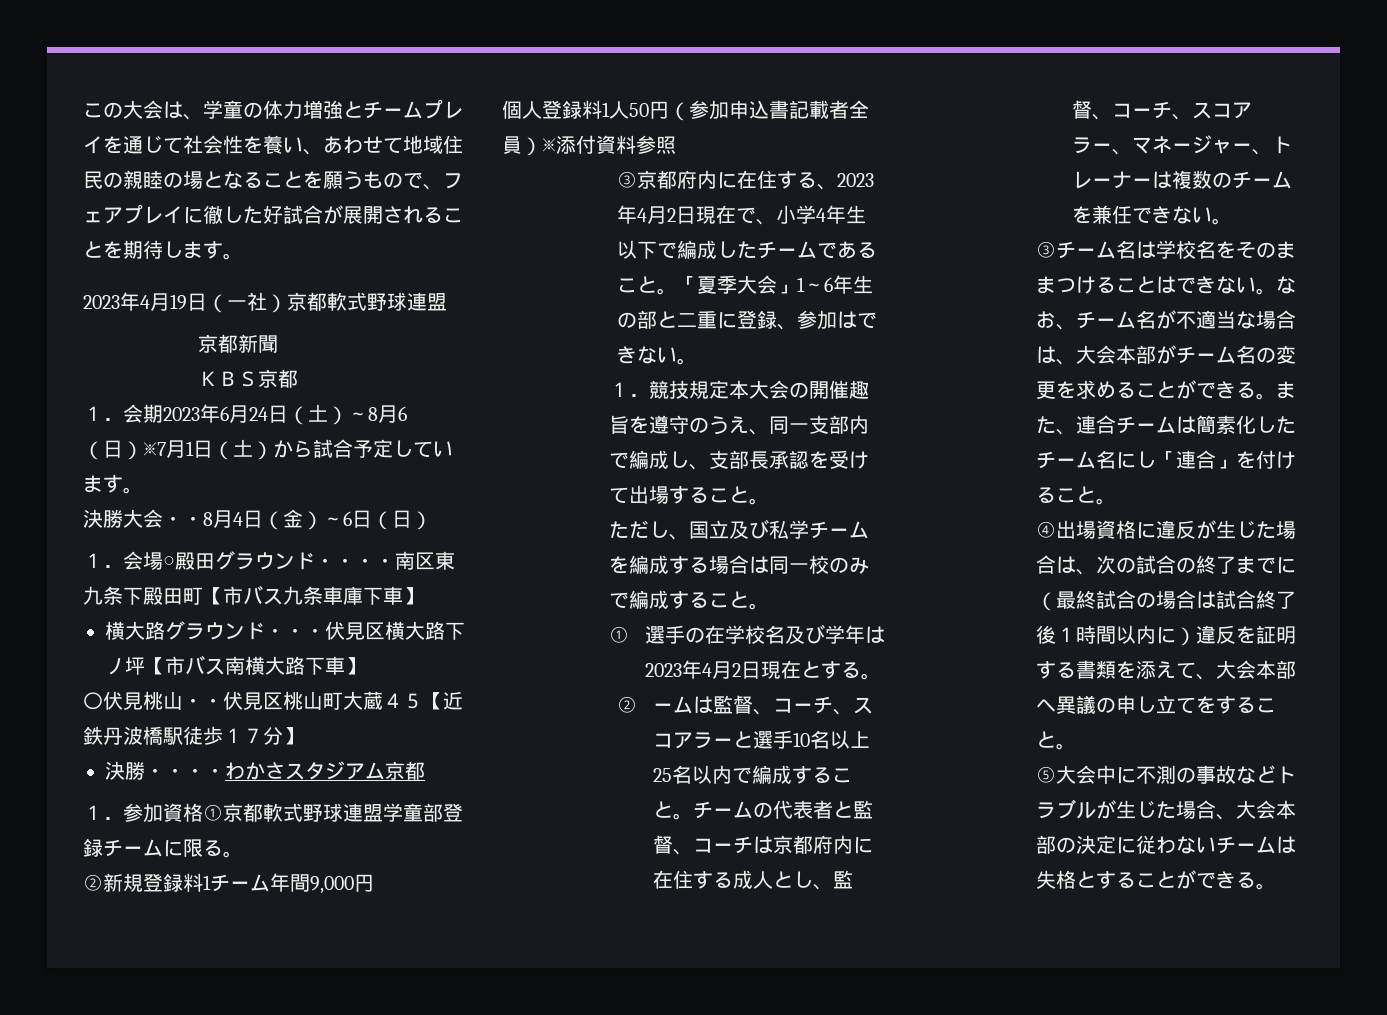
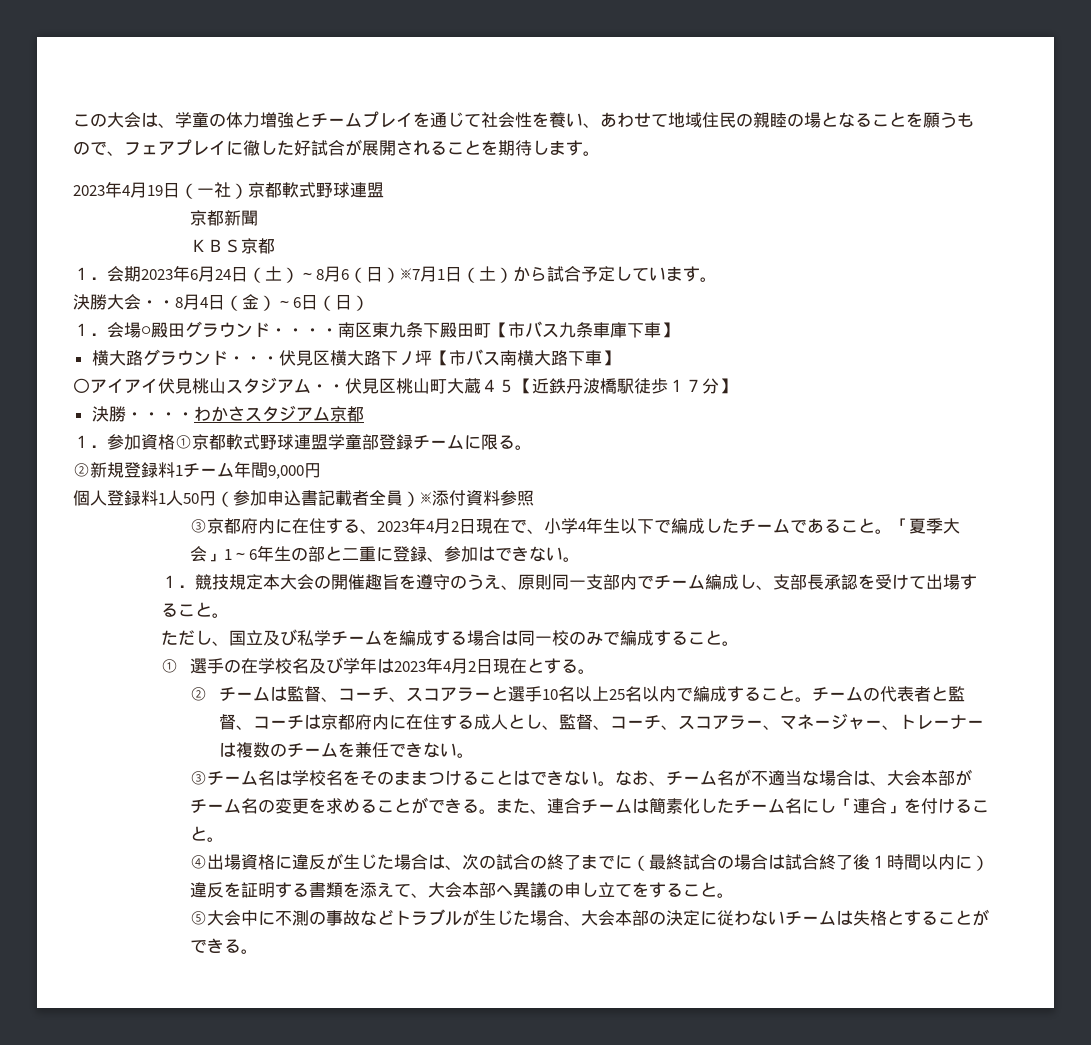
[103,691,183,710] 伏見桃山 -> [90,377,311,394] アイアイ伏見桃山スタジアム
(769, 432) none -> [517,574,552,590] 原則
(629, 460) none -> [653,574,705,590] チーム
(637, 704) none -> [219,687,237,701] チ

